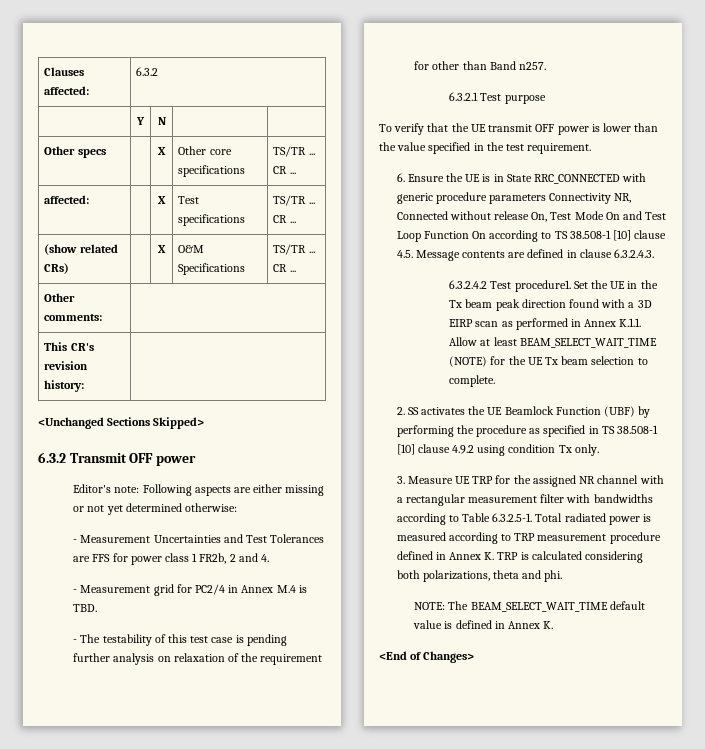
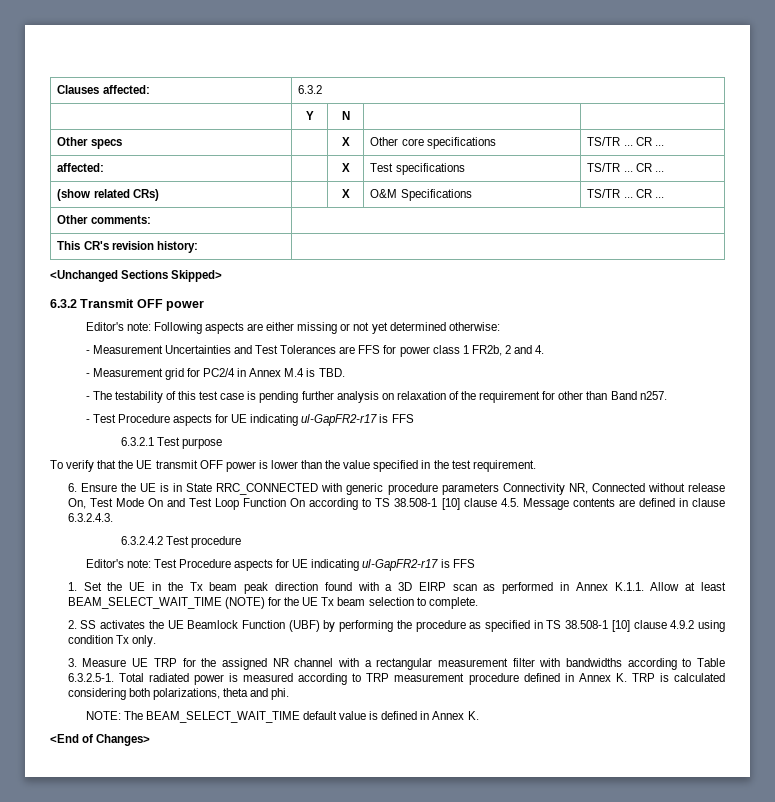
(546, 66) none -> [85,414,414,426] // - Test Procedure aspects for UE indicating ul-GapFR2-r17 is FFS
[514,280,571,292] procedure1. -> [191,536,242,548] [85,559,475,571] [67,582,77,591] procedure // Editor's note: Test Procedure aspects for UE indicating ul-GapFR2-r17 is FFS // 1.

